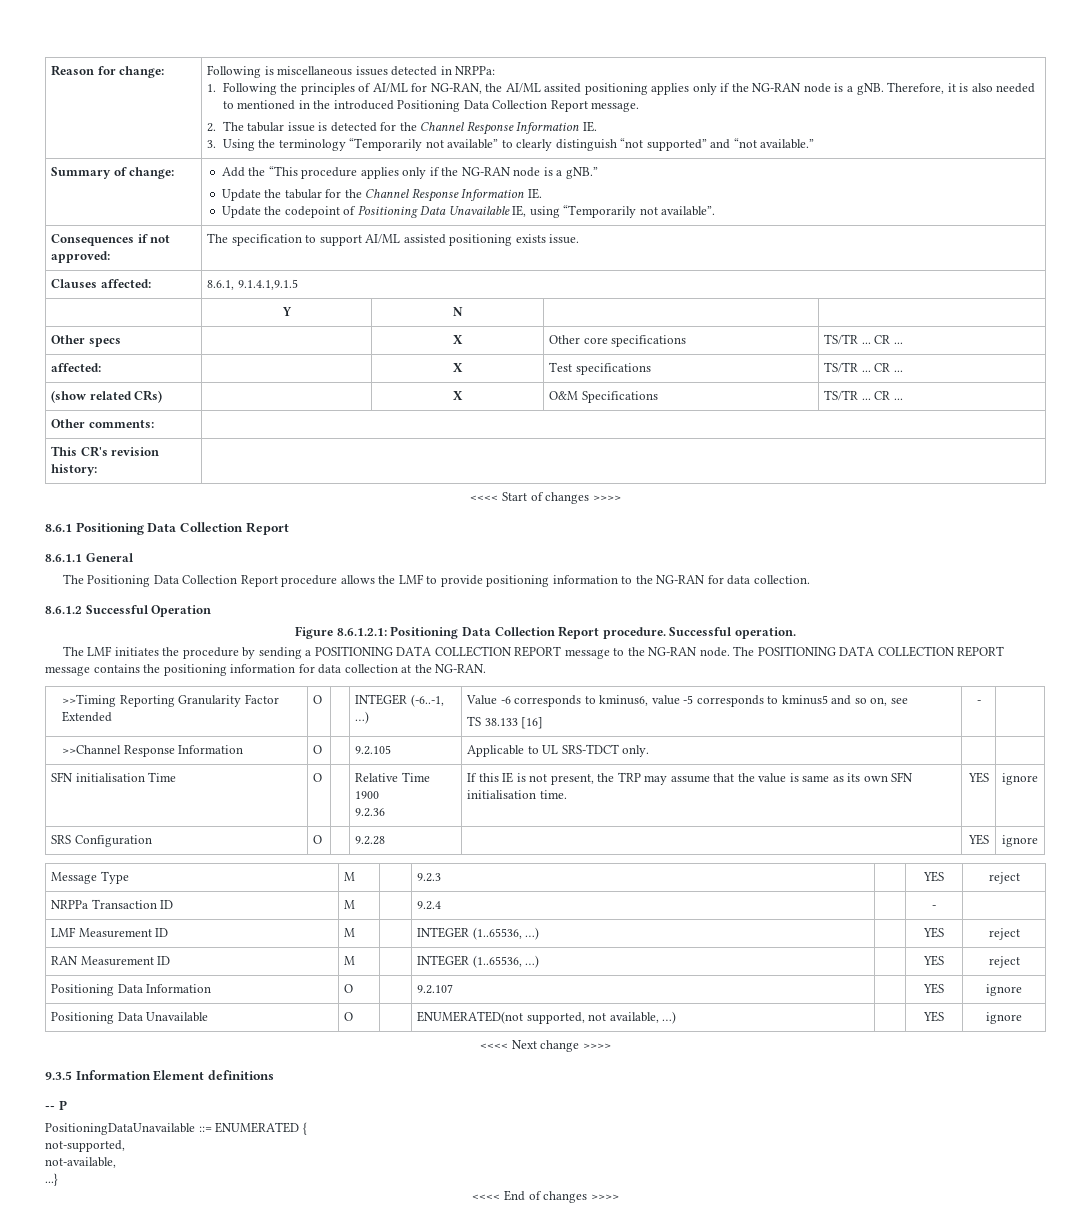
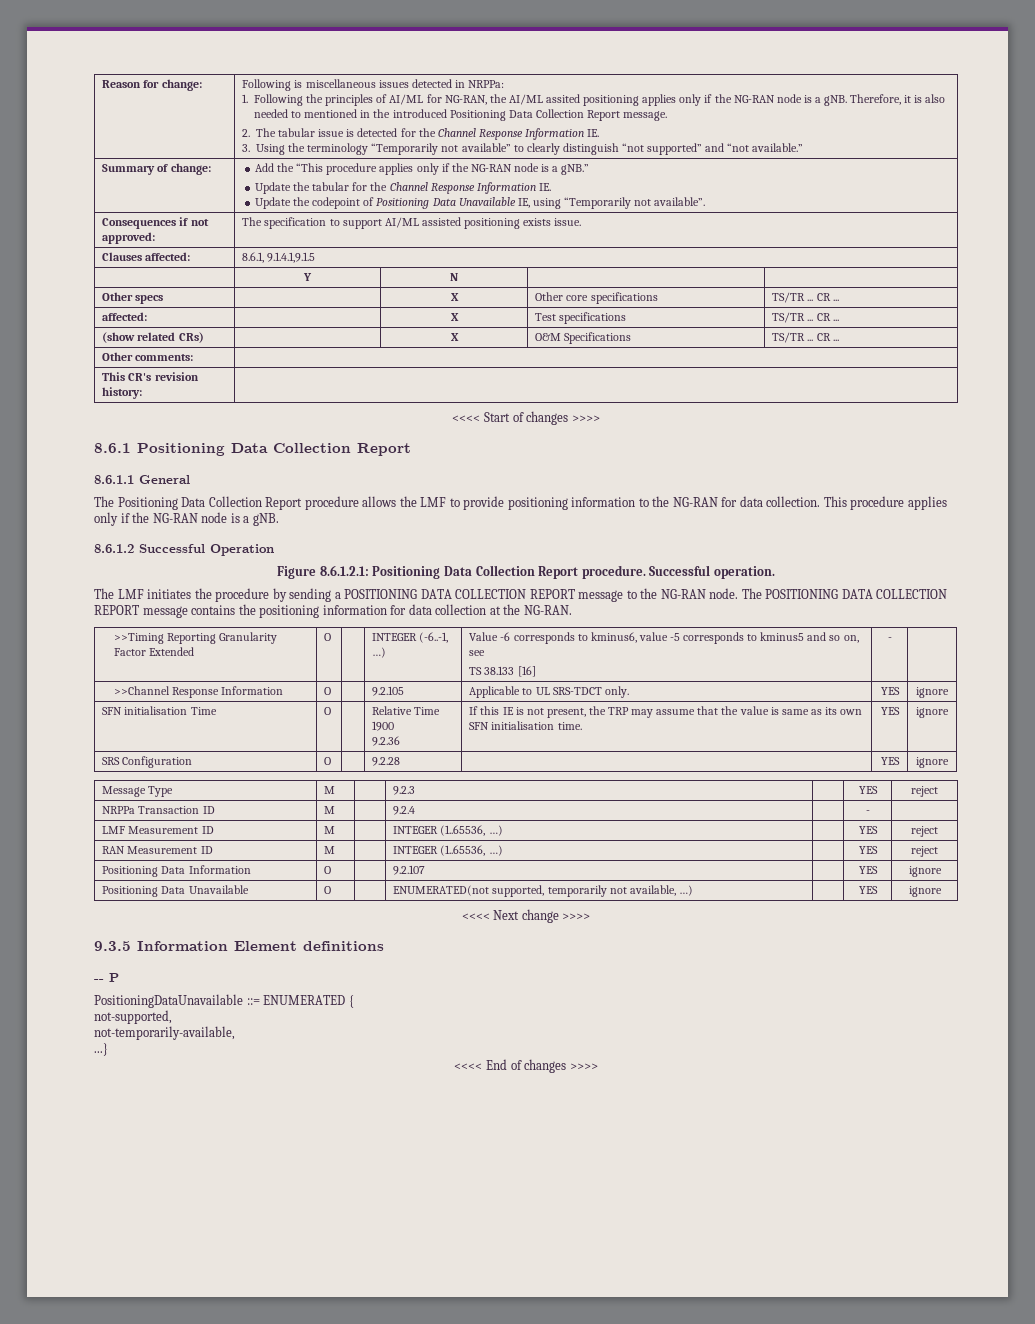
(810, 579) none -> [823,496,947,510] [94,512,279,526] This procedure applies only if the NG-RAN node is a gNB.
(650, 751) | -> [880,687,900,695] [916,687,949,698] YES | ignore
(585, 1018) none -> [547,885,607,897] temporarily
[45,1157,116,1168] not-available, -> [94,1026,235,1040] not-temporarily-available,

